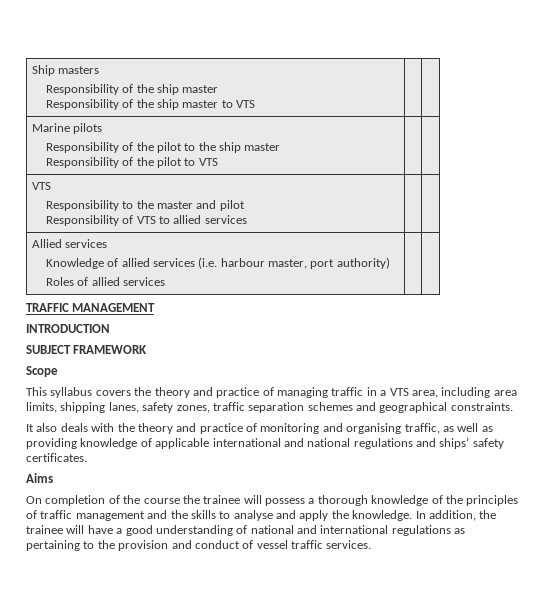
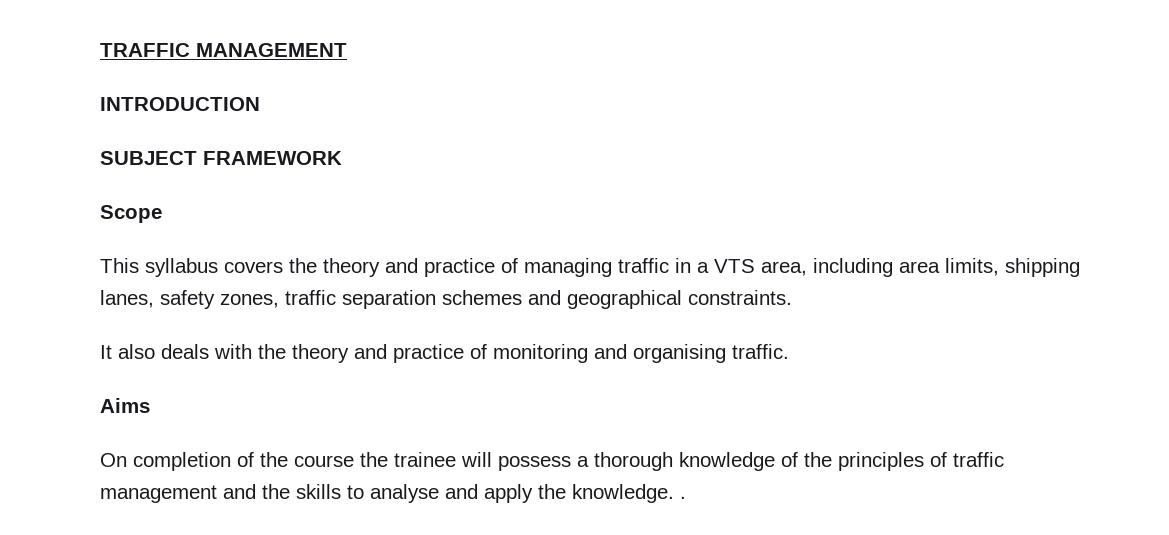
[31,65,100,76] [45,84,219,95] [45,99,256,110] [31,123,103,134] [45,142,281,153] [45,157,218,168] [31,182,51,190] [45,200,245,211] [45,215,247,226] [31,239,108,248] [45,257,390,269] [45,277,165,286] Ship masters // Responsibility of the ship master // Responsibility of the ship master to VTS | | // Marine pilots // Responsibility of the pilot to the ship master // Responsibility of the pilot to VTS | | // VTS // Responsibility to the master and pilot // Responsibility of VTS to allied services | | // Allied services // Knowledge of allied services (i.e. harbour master, port authority) // Roles of allied services | | // -> (100, 50) none
[404,423,493,434] [26,437,504,449] [26,453,87,462] traffic, as well as providing knowledge of applicable international and national regulations and ships’ safety certificates. -> [732,344,789,359] traffic.
[415,510,497,521] [26,525,466,536] [26,540,372,551] In addition, the trainee will have a good understanding of national and international regulations as pertaining to the provision and conduct of vessel traffic services. -> [680,496,686,499] .

